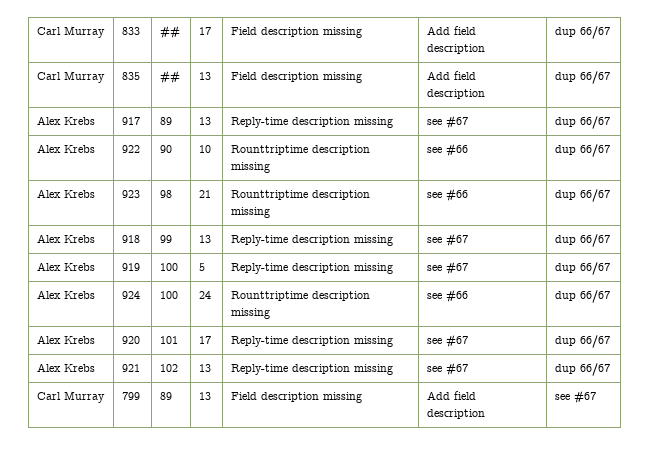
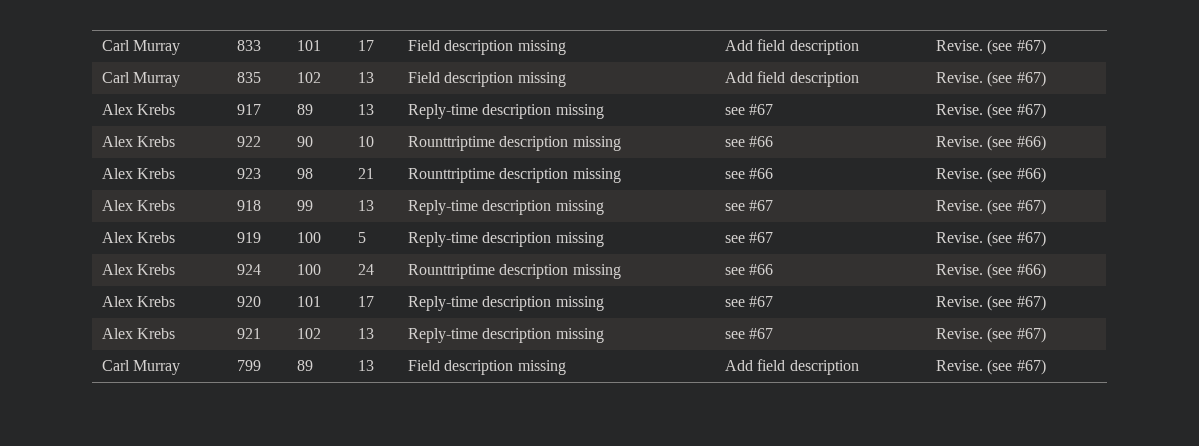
[160,25,181,39] ## -> [297,40,322,51] 101
[555,26,611,39] dup 66/67 -> [936,39,1046,55] Revise. (see #67)
[160,70,181,84] [199,72,212,80] [231,72,363,83] [427,71,477,80] [427,89,486,99] [555,71,611,84] ## | 13 | Field description missing | Add field description | dup 66/67 -> [297,72,322,83] [358,72,375,83] [408,72,566,87] [725,71,859,87] [936,71,1046,87] 102 | 13 | Field description missing | Add field description | Revise. (see #67)
[555,116,611,129] dup 66/67 -> [936,103,1046,119] Revise. (see #67)
[555,144,611,157] dup 66/67 -> [936,135,1046,151] Revise. (see #66)
[555,189,611,202] dup 66/67 -> [936,167,1046,183] Revise. (see #66)
[555,234,611,247] dup 66/67 -> [936,199,1046,215] Revise. (see #67)
[555,262,611,275] dup 66/67 -> [936,231,1046,247] Revise. (see #67)
[555,290,611,303] dup 66/67 -> [936,263,1046,279] Revise. (see #66)
[555,335,611,348] dup 66/67 -> [936,295,1046,311] Revise. (see #67)
[555,363,611,376] dup 66/67 -> [936,327,1046,343] Revise. (see #67)
[555,390,597,404] see #67 -> [936,359,1046,375] Revise. (see #67)

